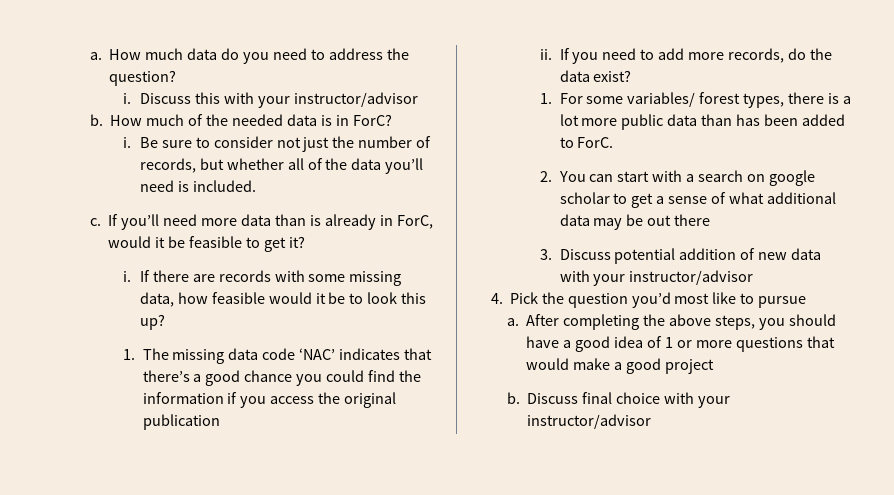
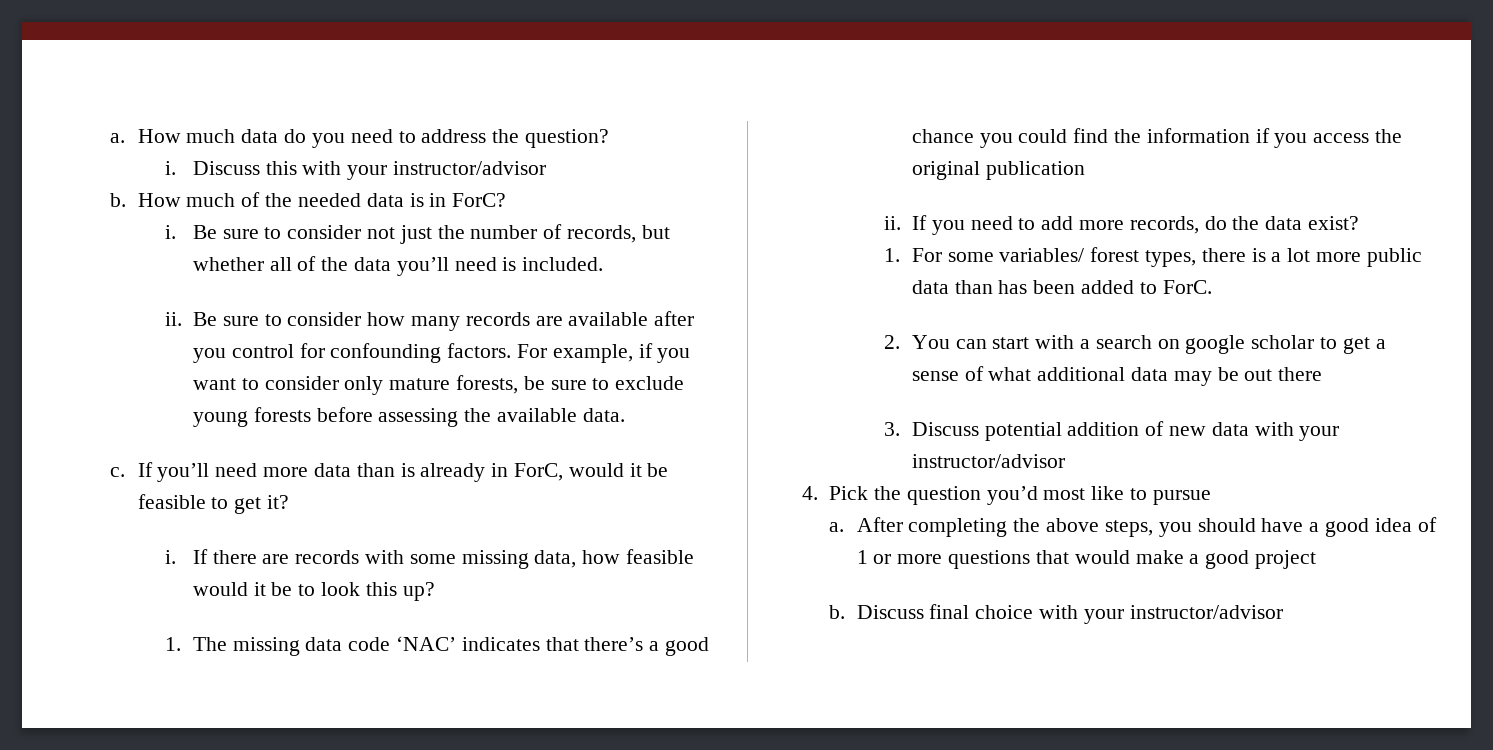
(256, 186) none -> [165,311,695,331] [192,343,691,363] [192,375,685,395] [192,407,625,427] // ii. Be sure to consider how many records are available after you control for confounding factors. For example, if you want to consider only mature forests, be sure to exclude young forests before assessing the available data.

